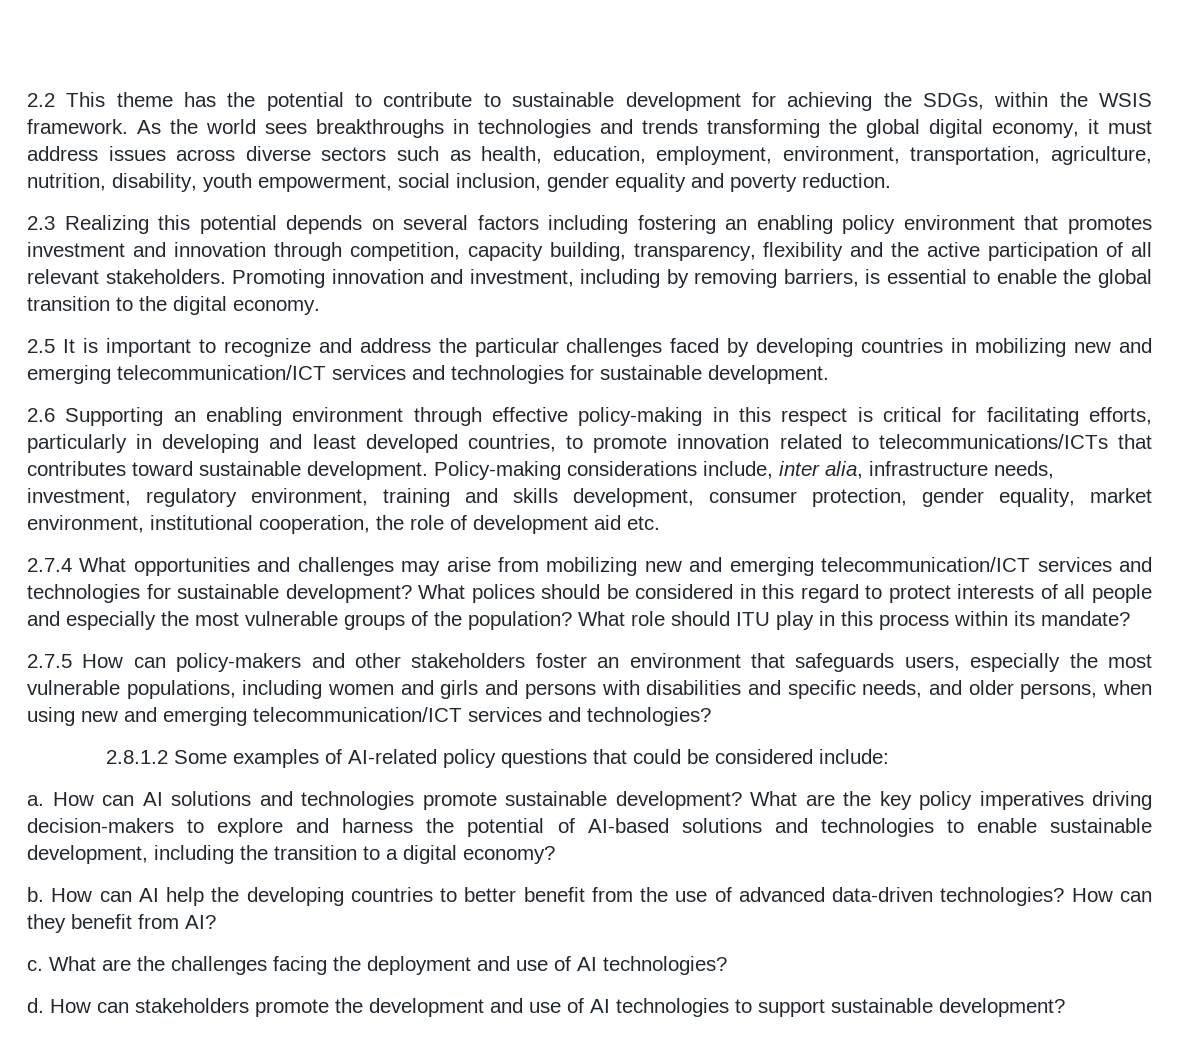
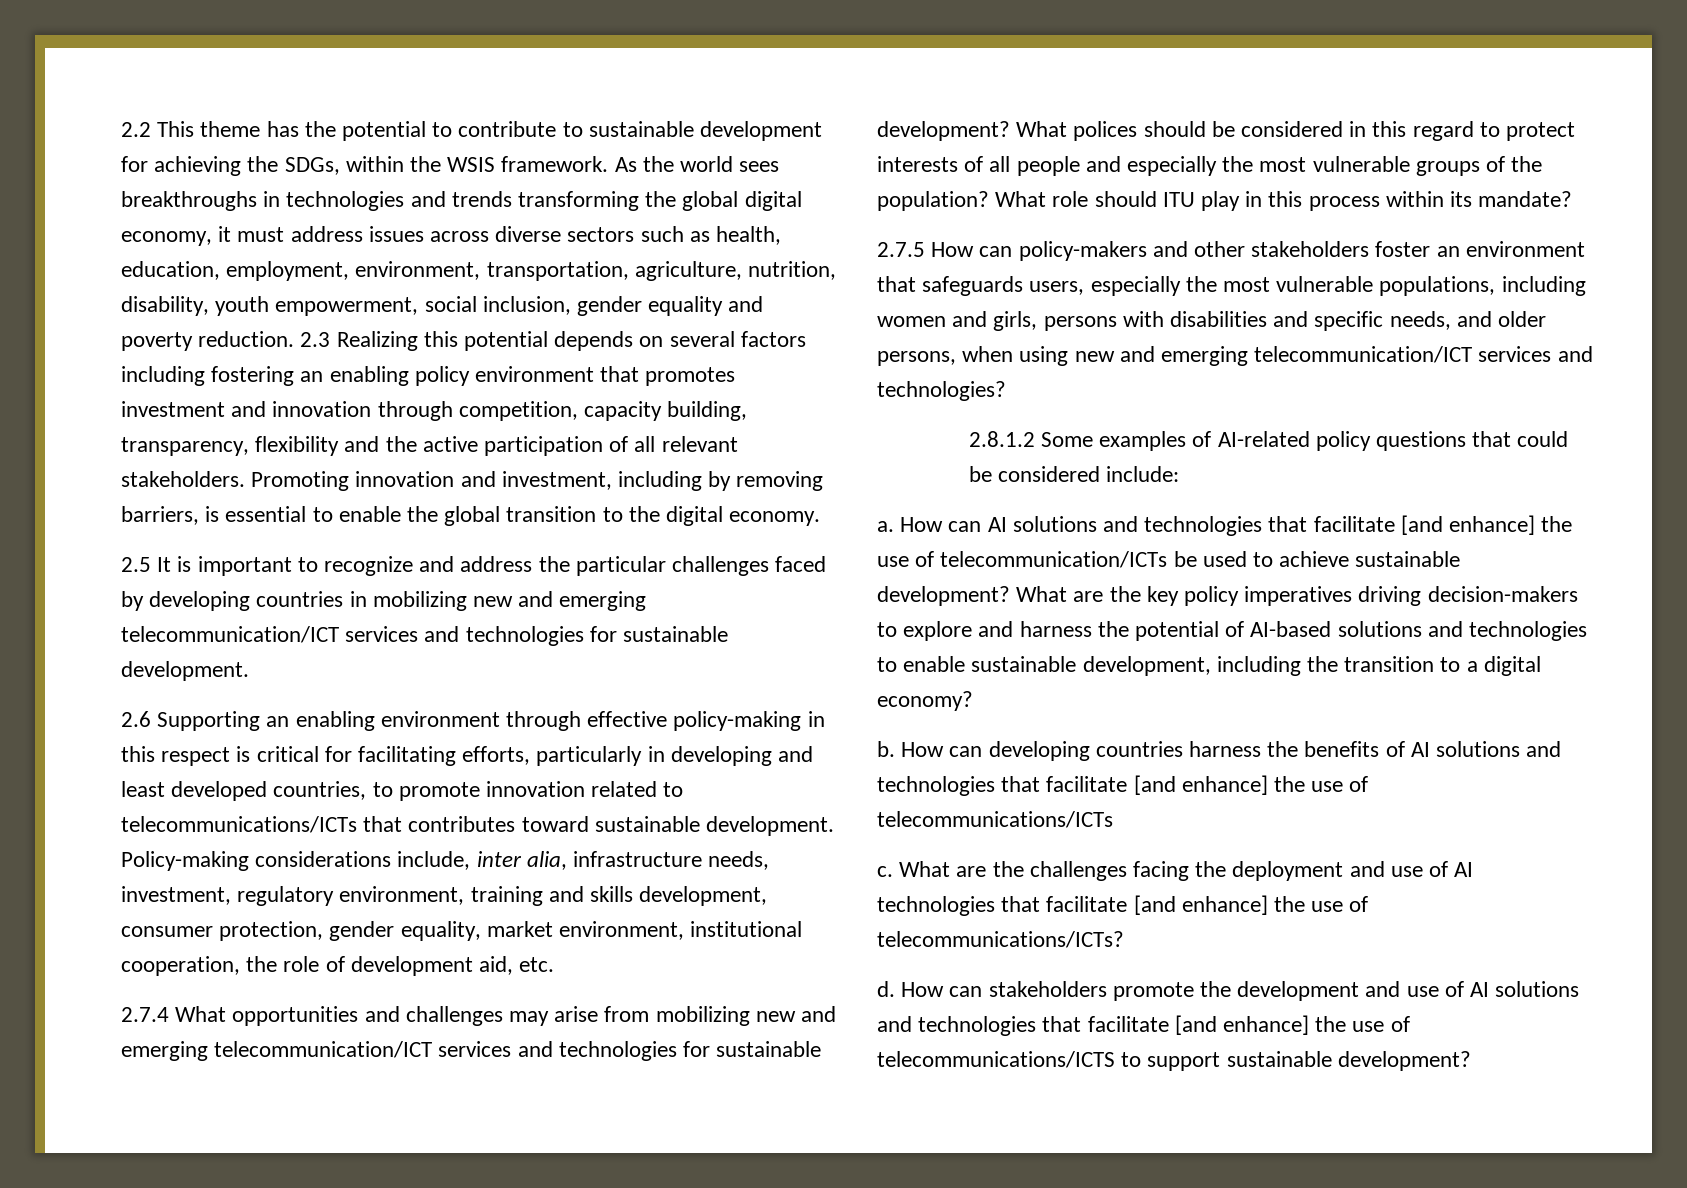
(891, 180) // -> (295, 339) none
[594,515,621,530] aid -> [479,956,514,975] aid,
[440,680,519,699] girls and -> [993,311,1038,331] girls,
[422,792,497,810] promote -> [1268,515,1573,535] [877,551,1350,568] that facilitate [and enhance] the use of telecommunication/ICTs be used to achieve
[138,887,1153,906] [27,914,216,933] AI help the developing countries to better benefit from the use of advanced data-driven technologies? How can they benefit from AI? -> [988,741,1562,761] [877,775,1369,796] [877,811,1113,828] developing countries harness the benefits of AI solutions and technologies that facilitate [and enhance] the use of telecommunications/ICTs
[603,956,727,975] technologies? -> [877,895,1369,916] [877,931,1124,948] technologies that facilitate [and enhance] the use of telecommunications/ICTs?
[616,998,729,1017] technologies -> [1495,981,1580,997] [877,1015,1410,1036] [877,1051,1115,1068] solutions and technologies that facilitate [and enhance] the use of telecommunications/ICTS

